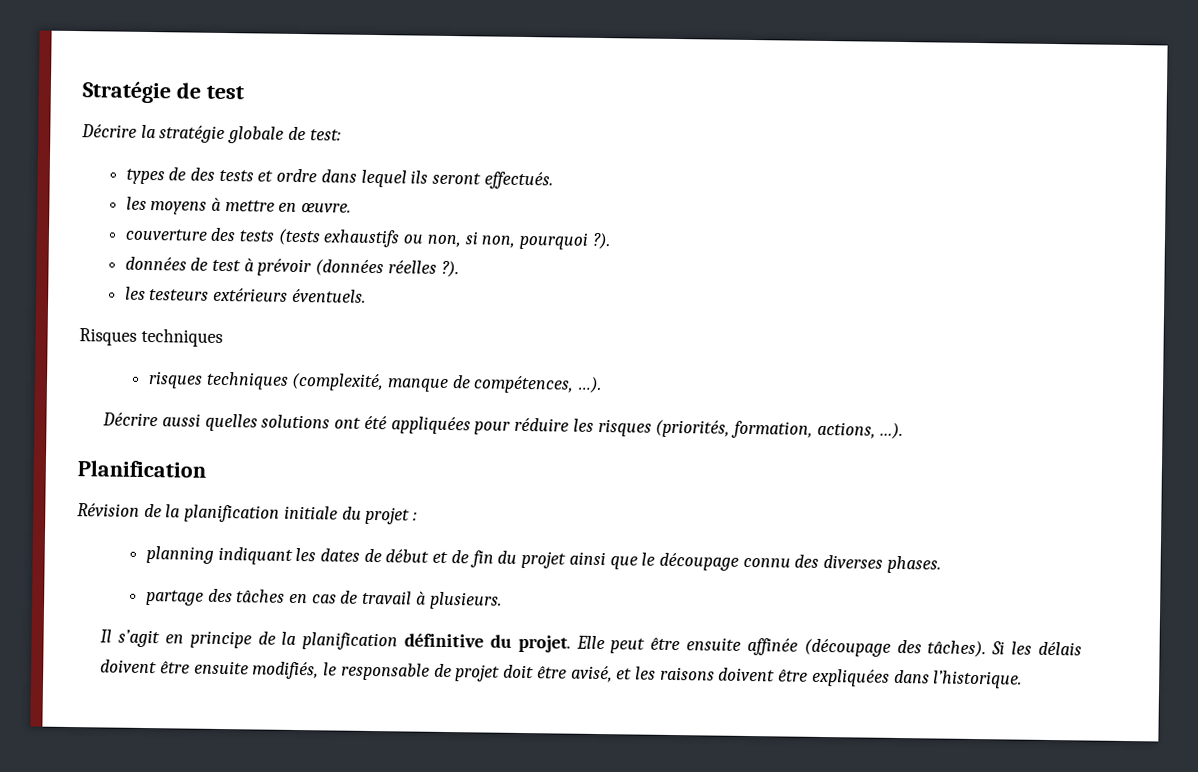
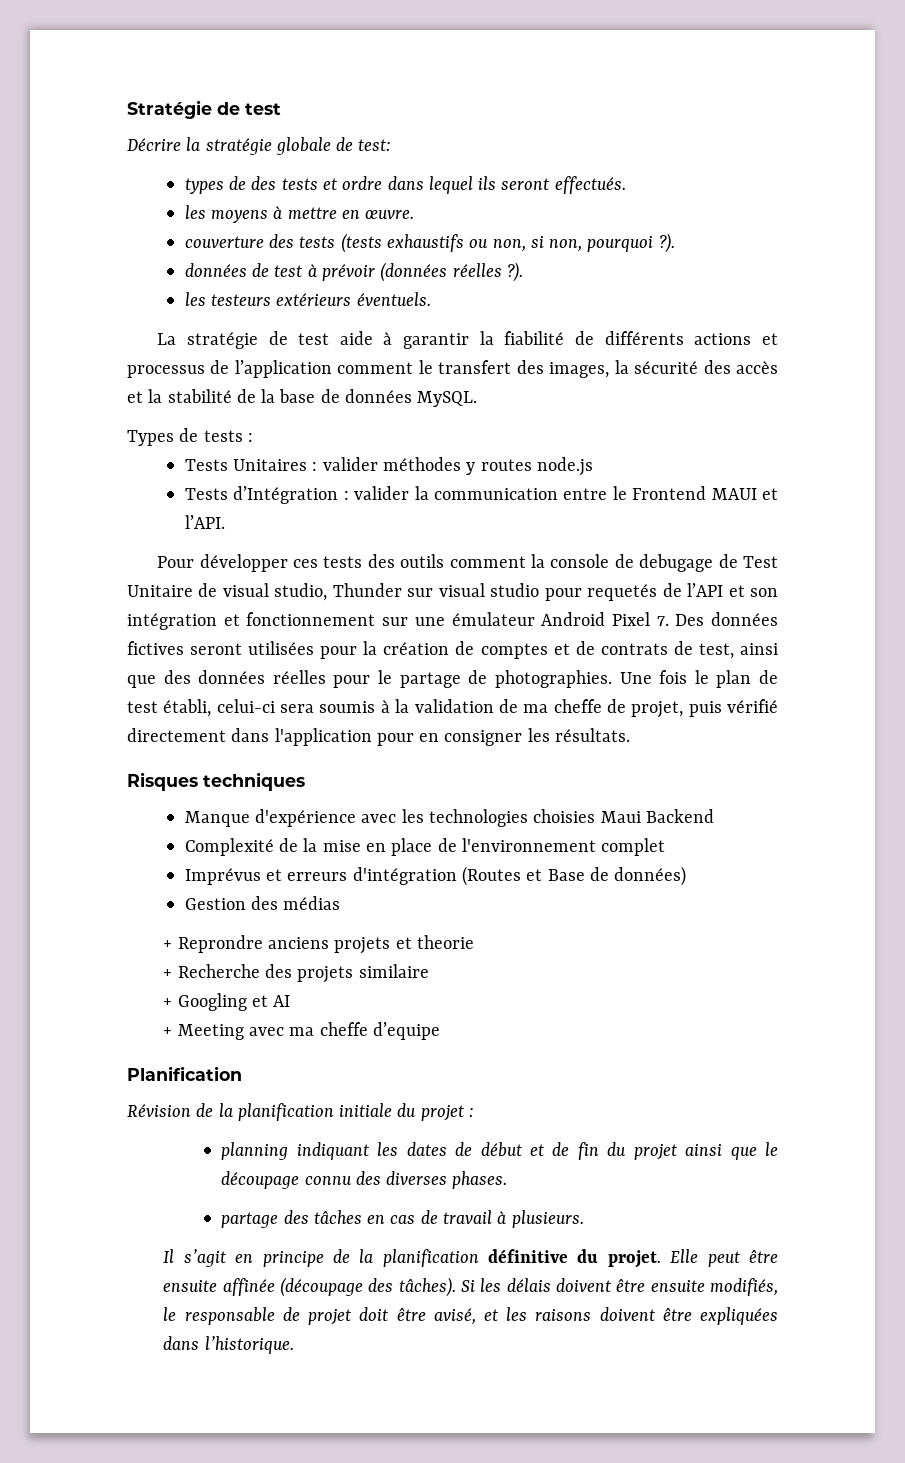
[79,327,223,348] [147,371,603,394] [102,412,904,440] Risques techniques // risques techniques (complexité, manque de compétences, …). // Décrire aussi quelles solutions ont été appliquées pour réduire les risques (priorités, formation, actions, …). -> [157,331,778,349] [127,360,778,378] [127,389,478,407] [127,428,253,446] [184,457,593,476] [184,486,778,504] [184,515,225,529] [157,554,778,572] [127,583,778,601] [127,612,779,630] [127,641,779,659] [127,670,778,688] [127,699,778,718] [127,728,630,746] [127,772,305,791] [184,809,714,827] [184,838,666,856] [184,866,687,886] [184,896,341,910] [163,935,474,954] [163,964,429,983] [163,993,291,1011] [163,1022,440,1040] La stratégie de test aide à garantir la fiabilité de différents actions et processus de l’application comment le transfert des images, la sécurité des accès et la stabilité de la base de données MySQL. // Types de tests : // Tests Unitaires : valider méthodes y routes node.js // Tests d’Intégration : valider la communication entre le Frontend MAUI et l’API. // Pour développer ces tests des outils comment la console de debugage de Test Unitaire de visual studio, Thunder sur visual studio pour requetés de l’API et son intégration et fonctionnement sur une émulateur Android Pixel 7. Des données fictives seront utilisées pour la création de comptes et de contrats de test, ainsi que des données réelles pour le partage de photographies. Une fois le plan de test établi, celui-ci sera soumis à la validation de ma cheffe de projet, puis vérifié directement dans l'application pour en consigner les résultats. // Risques techniques // Manque d'expérience avec les technologies choisies Maui Backend // Complexité de la mise en place de l'environnement complet // Imprévus et erreurs d'intégration (Routes et Base de données) // Gestion des médias // + Reprondre anciens projets et theorie // + Recherche des projets similaire // + Googling et AI // + Meeting avec ma cheffe d’equipe

